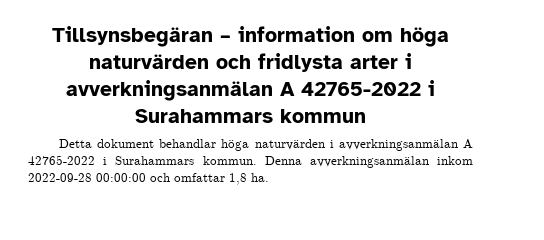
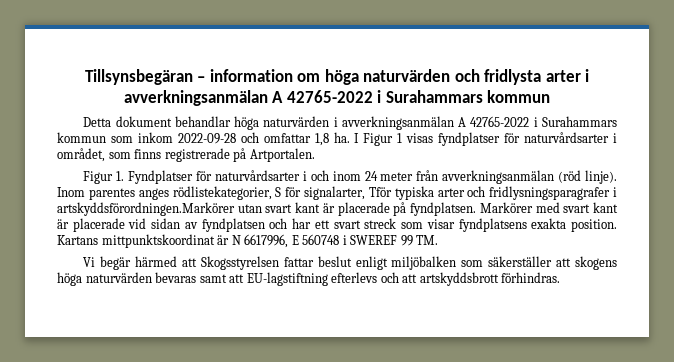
[202,156,429,168] kommun. Denna avverkningsanmälan -> [57,132,133,143] kommun som
[96,173,146,182] 00:00:00 -> (236, 138) none
(269, 177) none -> [354,132,617,146] [57,148,315,162] [83,170,617,184] [57,186,617,200] [57,202,619,216] [57,218,618,232] [57,234,439,248] [83,256,618,270] [57,272,561,286] I Figur 1 visas fyndplatser för naturvårdsarter i området, som finns registrerade på Artportalen. // Figur 1. Fyndplatser för naturvårdsarter i och inom 24 meter från avverkningsanmälan (röd linje). Inom parentes anges rödlistekategorier, S för signalarter, Tför typiska arter och fridlysningsparagrafer i artskyddsförordningen.Markörer utan svart kant är placerade på fyndplatsen. Markörer med svart kant är placerade vid sidan av fyndplatsen och har ett svart streck som visar fyndplatsens exakta position. Kartans mittpunktskoordinat är N 6617996, E 560748 i SWEREF 99 TM. // Vi begär härmed att Skogsstyrelsen fattar beslut enligt miljöbalken som säkerställer att skogens höga naturvärden bevaras samt att EU-lagstiftning efterlevs och att artskyddsbrott förhindras.

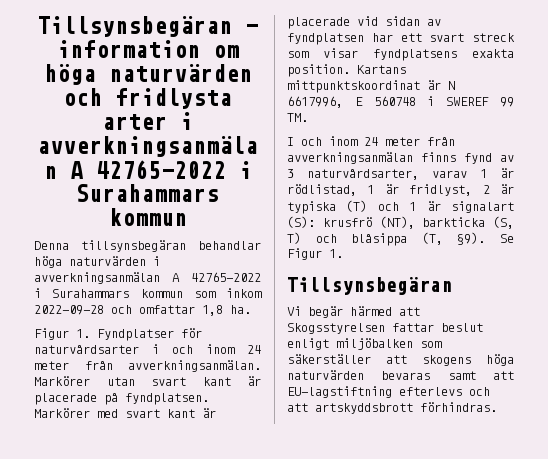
[83,116,172,127] Detta dokument -> [34,240,186,252] Denna tillsynsbegäran
[354,132,617,146] [57,148,315,162] I Figur 1 visas fyndplatser för naturvårdsarter i området, som finns registrerade på Artportalen. -> (251, 309) none
[442,170,617,184] [57,186,617,200] [57,202,235,216] avverkningsanmälan (röd linje). Inom parentes anges rödlistekategorier, S för signalarter, Tför typiska arter och fridlysningsparagrafer i artskyddsförordningen.Markörer -> [128,360,261,372] [34,376,90,386] avverkningsanmälan. Markörer
[269,218,288,229] och -> (364, 39) none
(439, 240) none -> [287,136,455,146] [287,152,514,164] [287,168,514,180] [287,184,514,196] [287,200,514,214] [287,216,514,229] [287,232,514,246] [287,248,343,260] [287,277,452,295] // I och inom 24 meter från avverkningsanmälan finns fynd av 3 naturvårdsarter, varav 1 är rödlistad, 1 är fridlyst, 2 är typiska (T) och 1 är signalart (S): krusfrö (NT), barkticka (S, T) och blåsippa (T, §9). Se Figur 1. // Tillsynsbegäran

